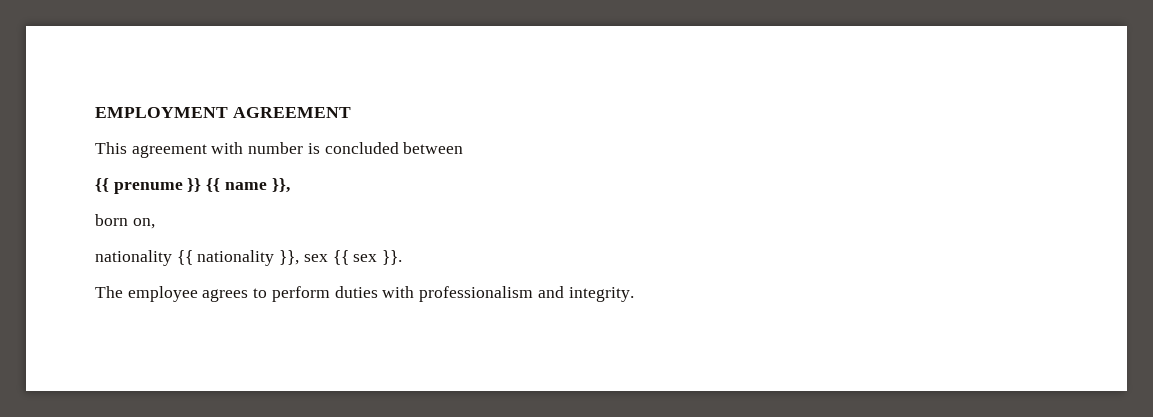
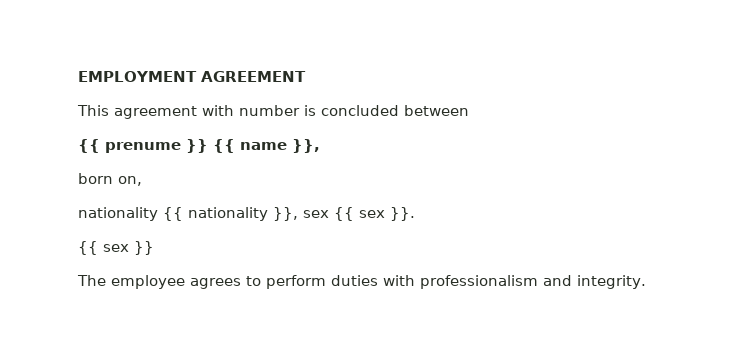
(403, 257) none -> [78,241,154,255] // {{ sex }}

